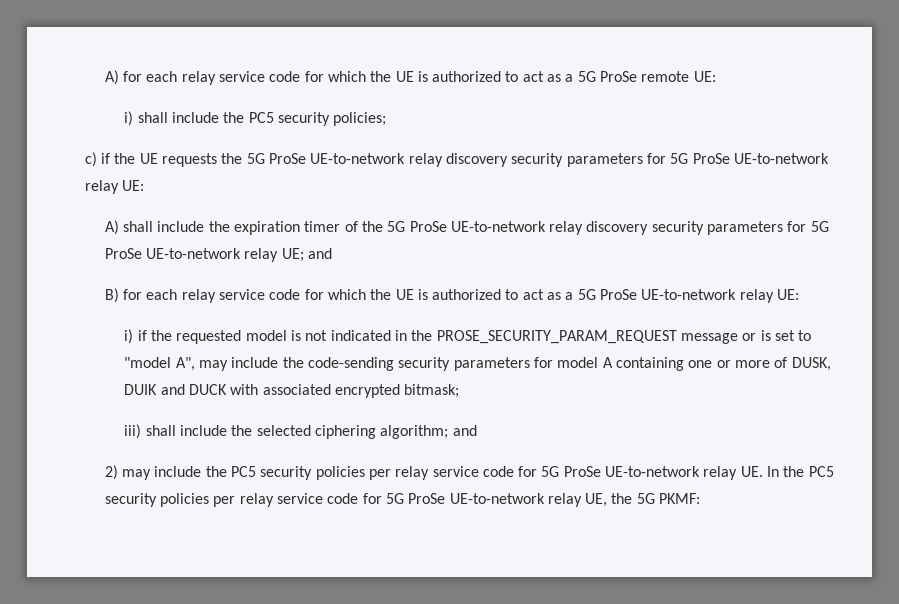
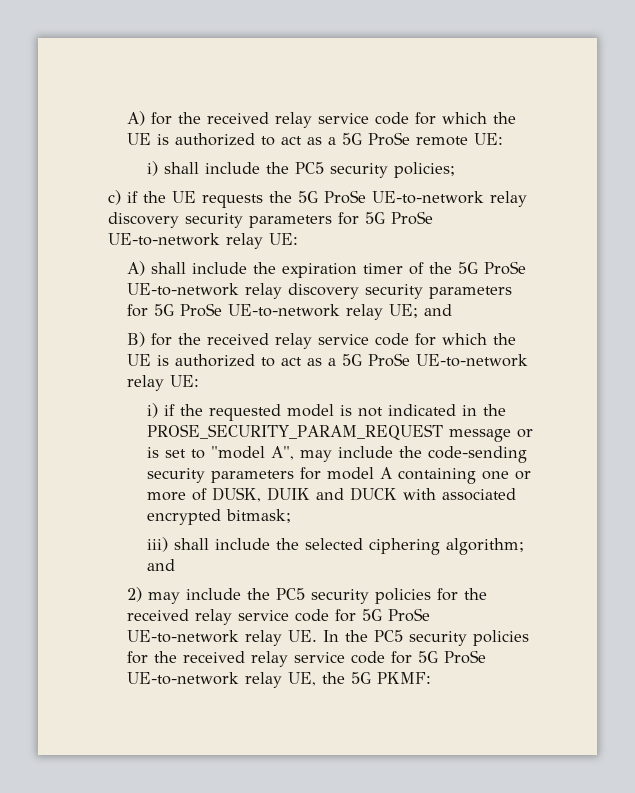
[146,71,178,82] each -> [178,112,270,124] the received
[146,289,178,300] each -> [178,333,270,345] the received
[368,469,391,480] per -> [437,588,488,601] [127,609,190,621] for the received
[213,496,236,507] per -> [127,651,246,664] for the received

